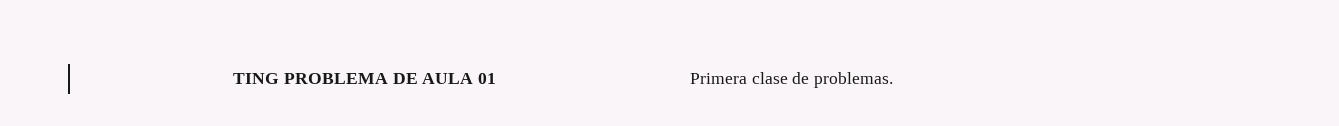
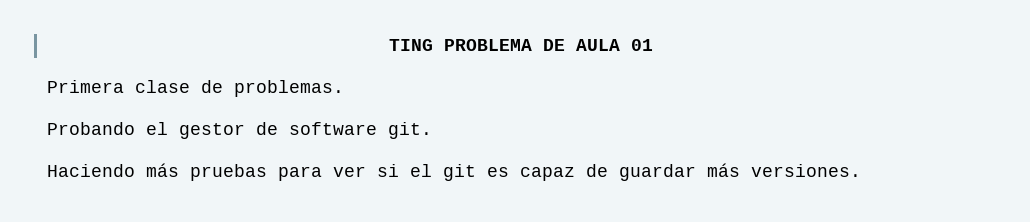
(894, 80) none -> [47,122,432,139] [47,163,861,181] // Probando el gestor de software git. // Haciendo más pruebas para ver si el git es capaz de guardar más versiones.

